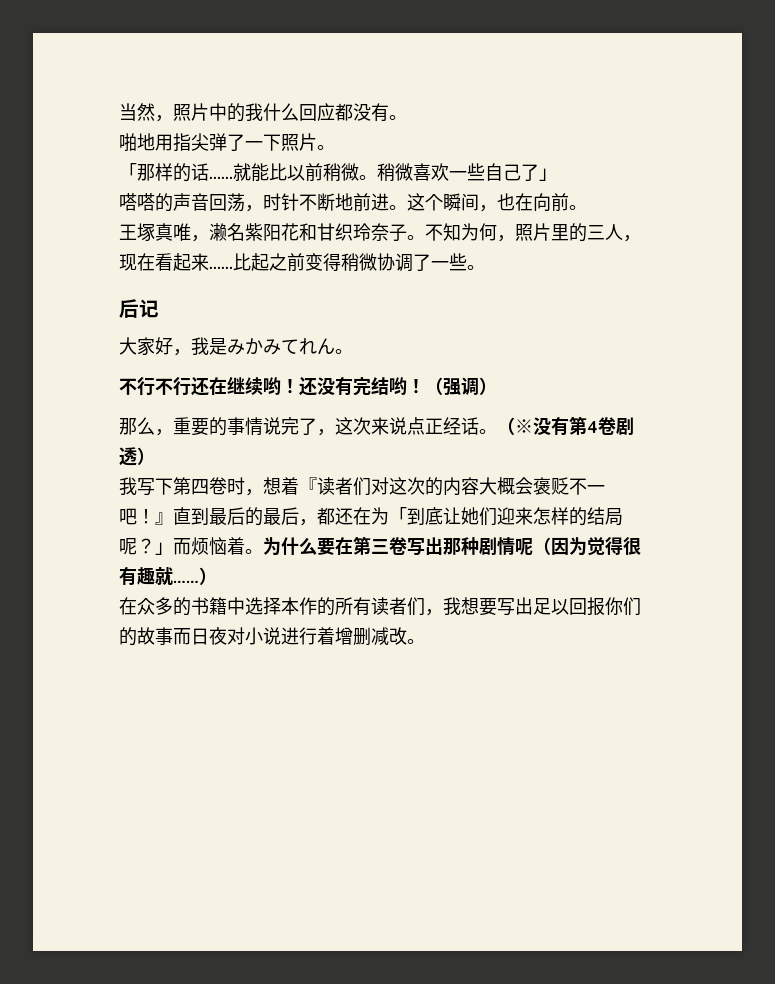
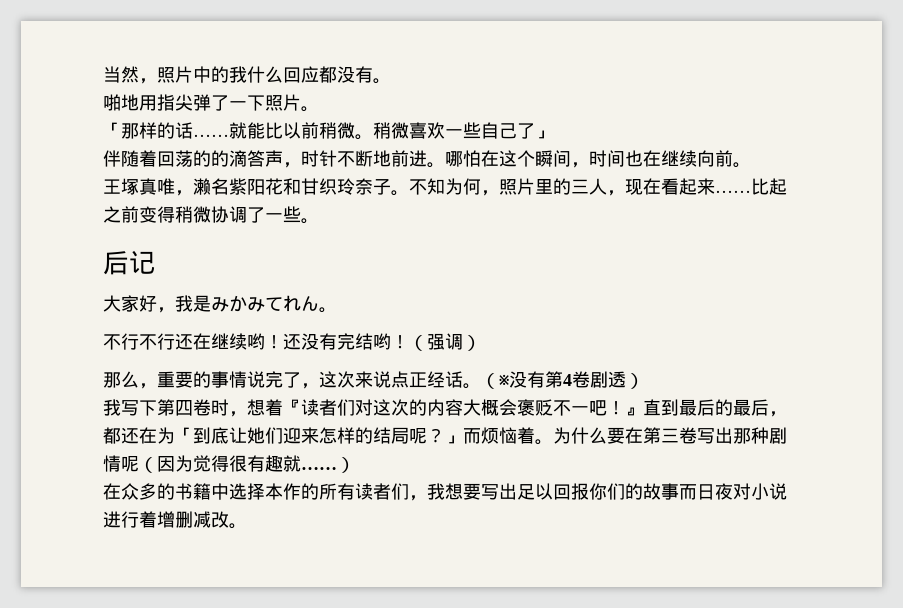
[119,193,245,212] 嗒嗒的声音回荡 -> [103,150,283,167] 伴随着回荡的的滴答声
(407, 207) none -> [445,150,499,167] 哪怕在
[497,193,533,211] 也在 -> [589,150,697,167] 时间也在继续

